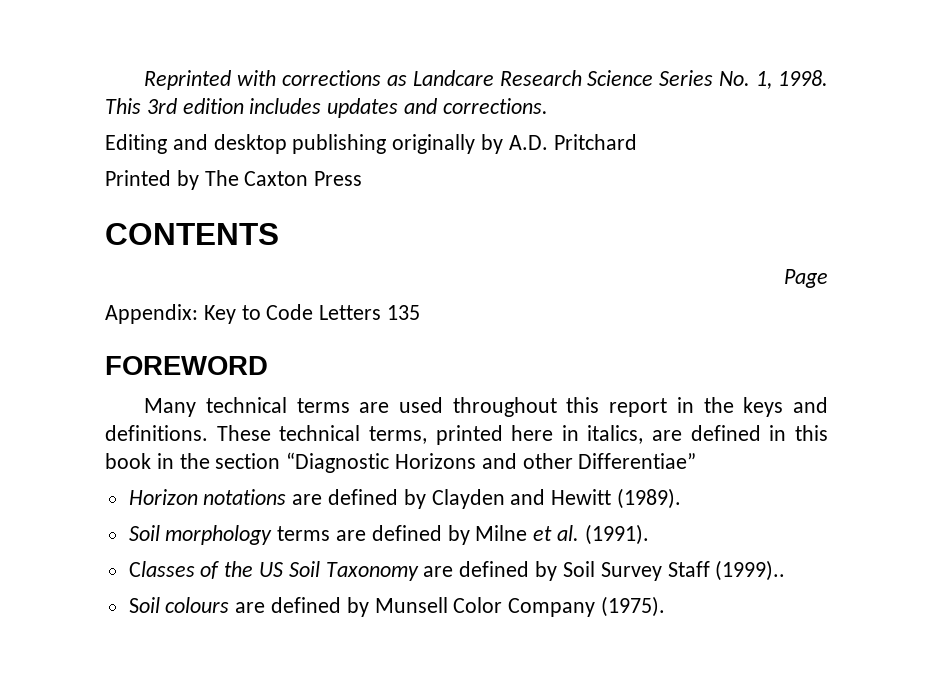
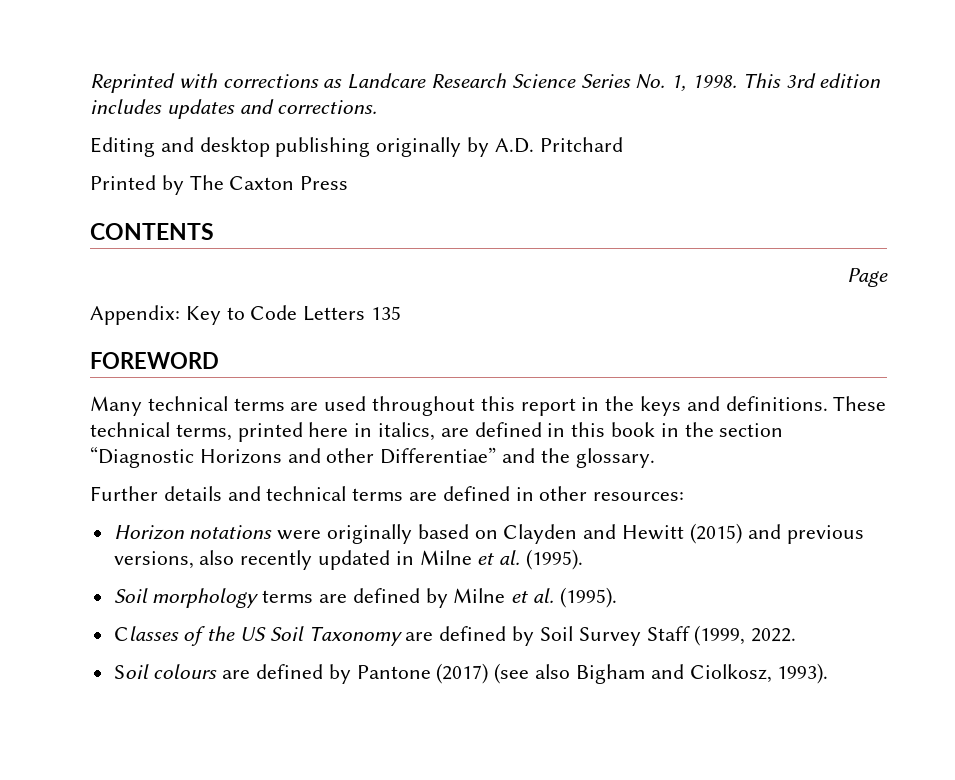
[128,488,682,509] // Horizon notations are defined by Clayden and Hewitt (1989). -> [502,448,655,468] [90,486,685,501] [113,523,864,544] [113,549,584,570] and the glossary. // Further details and technical terms are defined in other resources: // Horizon notations were originally based on Clayden and Hewitt (2015) and previous versions, also recently updated in Milne et al. (1995).
[584,524,649,545] (1991). -> [559,587,617,608] (1995).
[715,560,786,581] (1999).. -> [694,625,797,646] (1999, 2022.
[374,596,666,617] Munsell Color Company (1975). -> [356,663,829,684] Pantone (2017) (see also Bigham and Ciolkosz, 1993).

